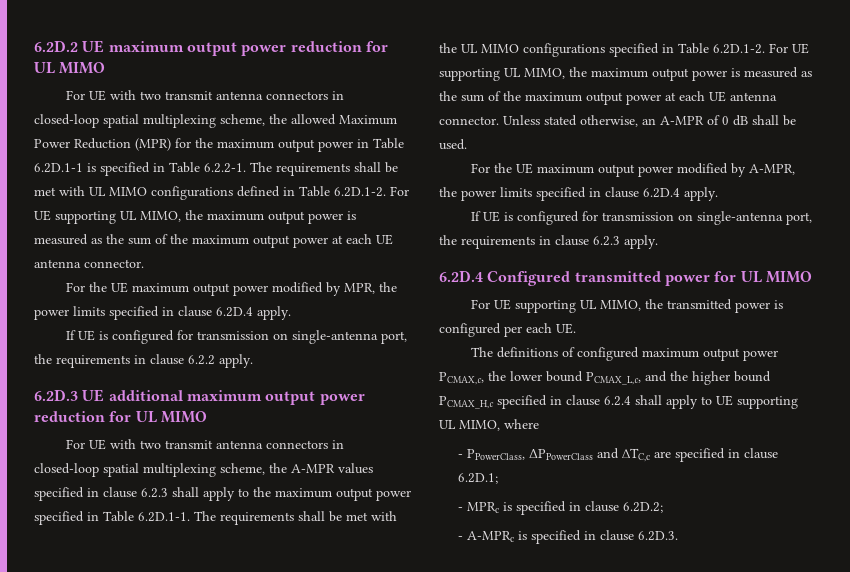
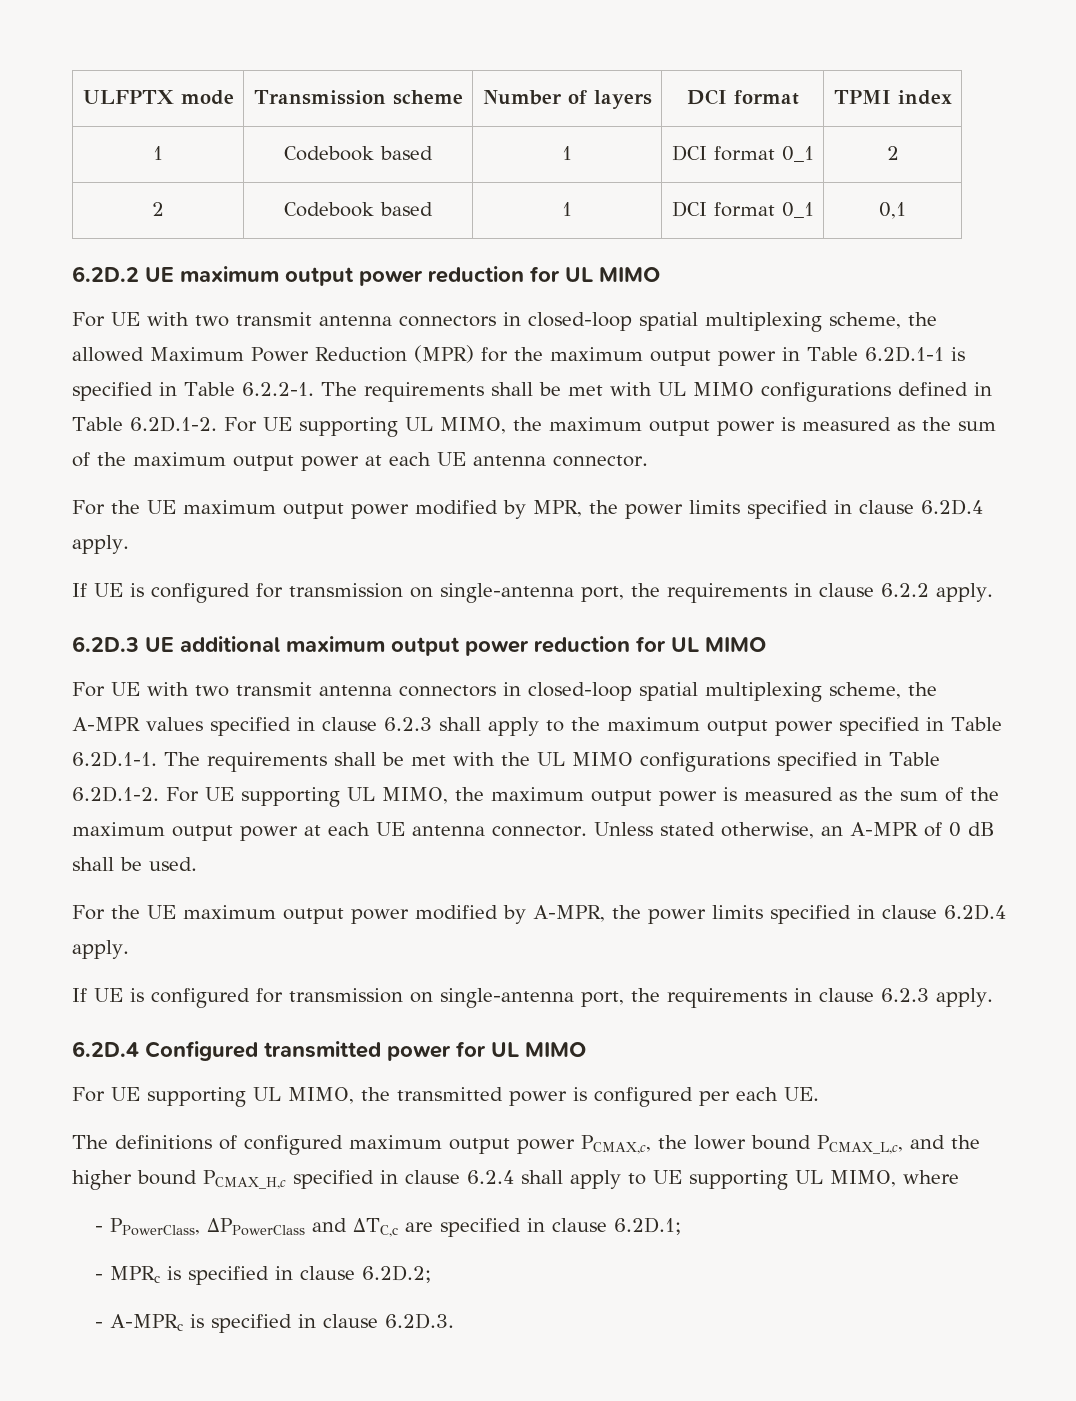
(34, 46) none -> [82,90,234,105] [253,90,463,105] [482,90,652,109] [686,89,799,105] [833,90,952,105] [153,146,163,160] [284,146,433,161] [562,146,572,160] [671,145,814,162] [886,146,899,160] [152,202,164,216] [284,202,433,217] [562,202,572,216] [671,201,814,218] [879,202,906,219] ULFPTX mode | Transmission scheme | Number of layers | DCI format | TPMI index // 1 | Codebook based | 1 | DCI format 0_1 | 2 // 2 | Codebook based | 1 | DCI format 0_1 | 0,1 //

